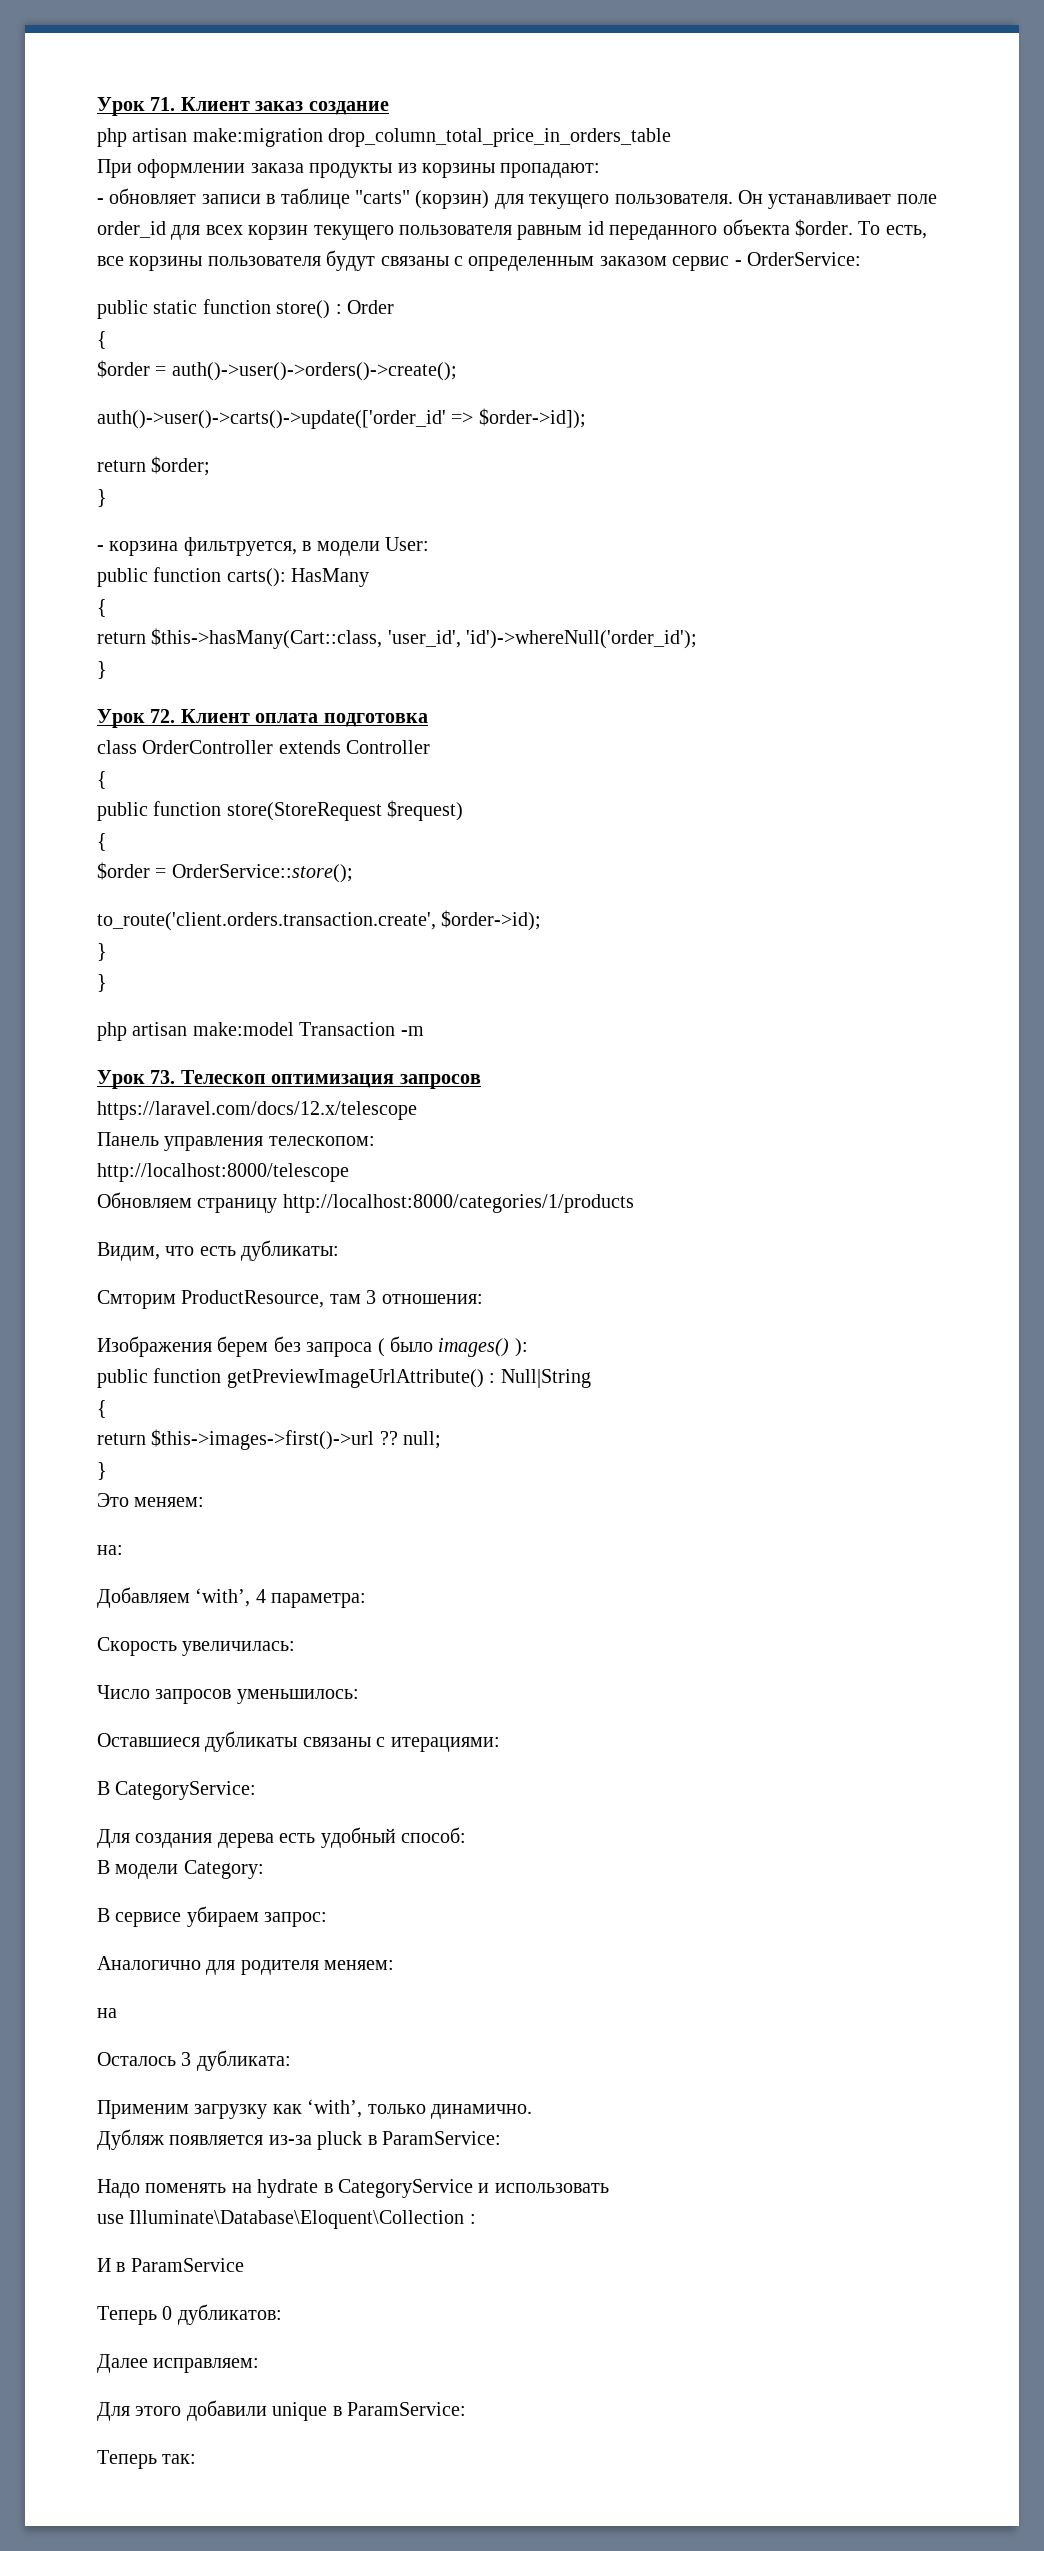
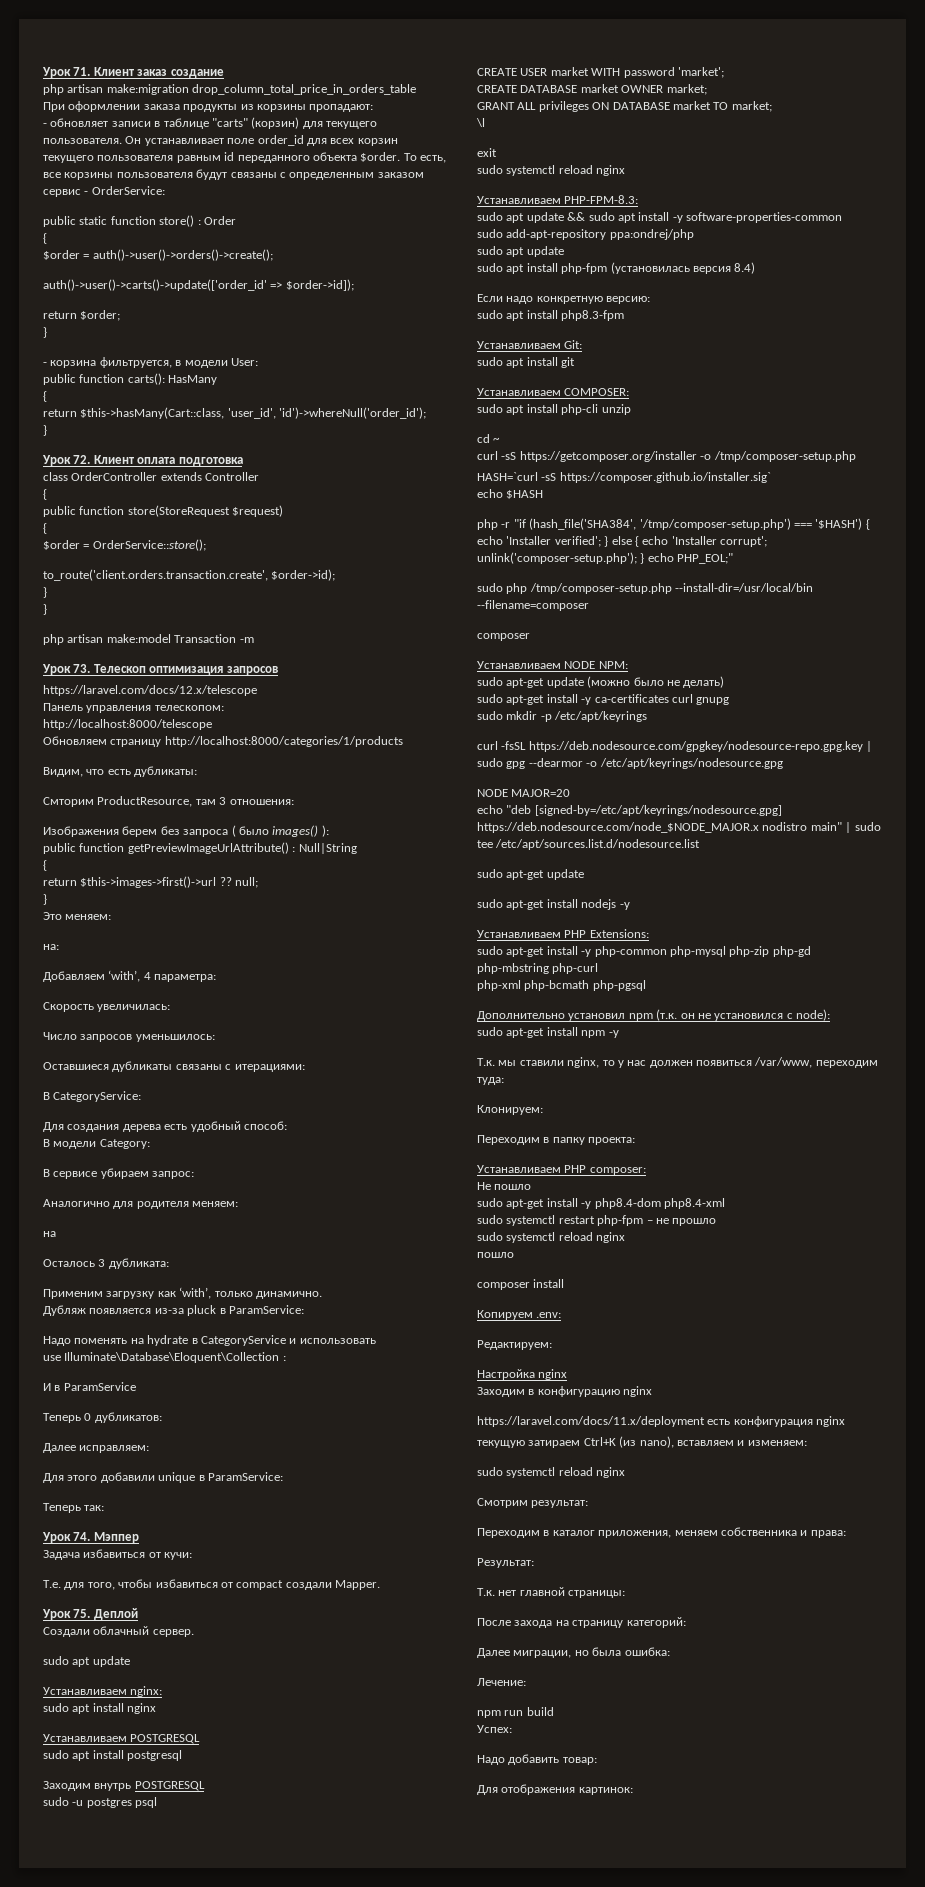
(197, 2459) none -> [42,1532,139,1543] [43,1549,193,1560] [43,1579,380,1590] [42,1608,138,1620] [43,1626,194,1637] [43,1656,130,1667] [43,1686,163,1697] [43,1703,157,1714] [43,1734,201,1744] [43,1750,183,1761] [43,1781,205,1791] [43,1797,158,1808] [477,67,724,78] [477,84,707,95] [477,101,772,112] [476,118,485,127] [477,148,497,157] [477,165,626,176] [477,195,639,204] [477,212,842,223] [477,229,694,240] [477,246,564,257] [477,262,756,274] [477,294,651,304] [477,310,625,321] [477,340,583,349] [477,357,576,368] [477,388,630,396] [477,404,631,415] [477,434,501,443] [477,451,856,462] [477,472,771,483] [477,489,544,499] [477,518,870,530] [477,536,767,547] [477,552,734,564] [477,583,814,594] [477,600,589,611] [477,633,530,641] [477,661,628,669] [477,676,725,688] [477,694,730,705] [477,711,648,722] [477,741,873,752] [477,758,783,769] [477,789,571,797] [477,805,782,816] [477,822,881,833] [477,839,701,850] [477,869,584,880] [477,899,630,910] [477,929,649,938] [477,946,811,957] [477,963,599,974] [477,980,646,991] [477,1009,830,1021] [477,1027,619,1038] [477,1057,878,1068] [477,1077,504,1085] [477,1105,543,1115] [477,1135,636,1145] [477,1165,646,1175] [477,1182,532,1190] [477,1198,725,1209] [477,1215,717,1226] [477,1232,626,1243] [477,1252,514,1258] [477,1279,565,1290] [477,1310,562,1320] [477,1340,552,1350] [477,1369,568,1380] [477,1386,653,1397] [477,1416,846,1427] [477,1436,807,1448] [477,1467,626,1478] [477,1498,589,1508] [477,1527,846,1538] [477,1558,534,1568] [477,1587,626,1598] [477,1617,686,1628] [477,1647,670,1658] [477,1678,526,1686] [477,1707,554,1718] [477,1725,512,1733] [477,1754,597,1765] [477,1784,633,1795] // Урок 74. Мэппер // Задача избавиться от кучи: // Т.е. для того, чтобы избавиться от compact создали Mapper. // Урок 75. Деплой // Создали облачный сервер. // sudo apt update // Устанавливаем nginx: // sudo apt install nginx // Устанавливаем POSTGRESQL // sudo apt install postgresql // Заходим внутрь POSTGRESQL // sudo -u postgres psql // CREATE USER market WITH password 'market'; // CREATE DATABASE market OWNER market; // GRANT ALL privileges ON DATABASE market TO market; // \l // exit // sudo systemctl reload nginx // Устанавливаем PHP-FPM-8.3: // sudo apt update && sudo apt install -y software-properties-common // sudo add-apt-repository ppa:ondrej/php // sudo apt update // sudo apt install php-fpm (установилась версия 8.4) // Если надо конкретную версию: // sudo apt install php8.3-fpm // Устанавливаем Git: // sudo apt install git // Устанавливаем COMPOSER: // sudo apt install php-cli unzip // cd ~ // curl -sS https://getcomposer.org/installer -o /tmp/composer-setup.php // HASH=`curl -sS https://composer.github.io/installer.sig` // echo $HASH // php -r "if (hash_file('SHA384', '/tmp/composer-setup.php') === '$HASH') { echo 'Installer verified'; } else { echo 'Installer corrupt'; unlink('composer-setup.php'); } echo PHP_EOL;" // sudo php /tmp/composer-setup.php --install-dir=/usr/local/bin --filename=composer // composer // Устанавливаем NODE NPM: // sudo apt-get update (можно было не делать) // sudo apt-get install -y ca-certificates curl gnupg // sudo mkdir -p /etc/apt/keyrings // curl -fsSL https://deb.nodesource.com/gpgkey/nodesource-repo.gpg.key | sudo gpg --dearmor -o /etc/apt/keyrings/nodesource.gpg // NODE MAJOR=20 // echo "deb [signed-by=/etc/apt/keyrings/nodesource.gpg] https://deb.nodesource.com/node_$NODE_MAJOR.x nodistro main" | sudo tee /etc/apt/sources.list.d/nodesource.list // sudo apt-get update // sudo apt-get install nodejs -y // Устанавливаем PHP Extensions: // sudo apt-get install -y php-common php-mysql php-zip php-gd php-mbstring php-curl // php-xml php-bcmath php-pgsql // Дополнительно установил npm (т.к. он не установился с node): // sudo apt-get install npm -y // Т.к. мы ставили nginx, то у нас должен появиться /var/www, переходим туда: // Клонируем: // Переходим в папку проекта: // Устанавливаем PHP composer: // Не пошло // sudo apt-get install -y php8.4-dom php8.4-xml // sudo systemctl restart php-fpm – не прошло // sudo systemctl reload nginx // пошло // composer install // Копируем .env: // Редактируем: // Настройка nginx // Заходим в конфигурацию nginx // https://laravel.com/docs/11.x/deployment есть конфигурация nginx // текущую затираем Ctrl+K (из nano), вставляем и изменяем: // sudo systemctl reload nginx // Смотрим результат: // Переходим в каталог приложения, меняем собственника и права: // Результат: // Т.к. нет главной страницы: // После захода на страницу категорий: // Далее миграции, но была ошибка: // Лечение: // npm run build // Успех: // Надо добавить товар: // Для отображения картинок:

